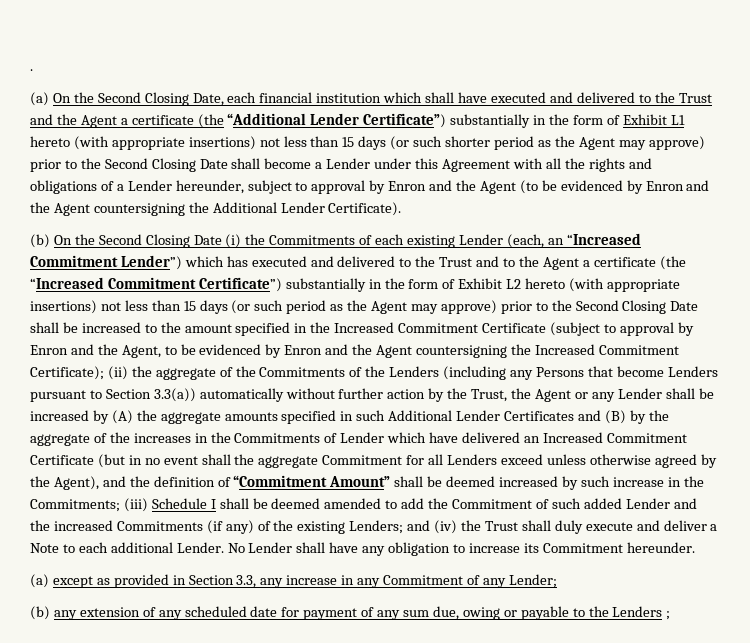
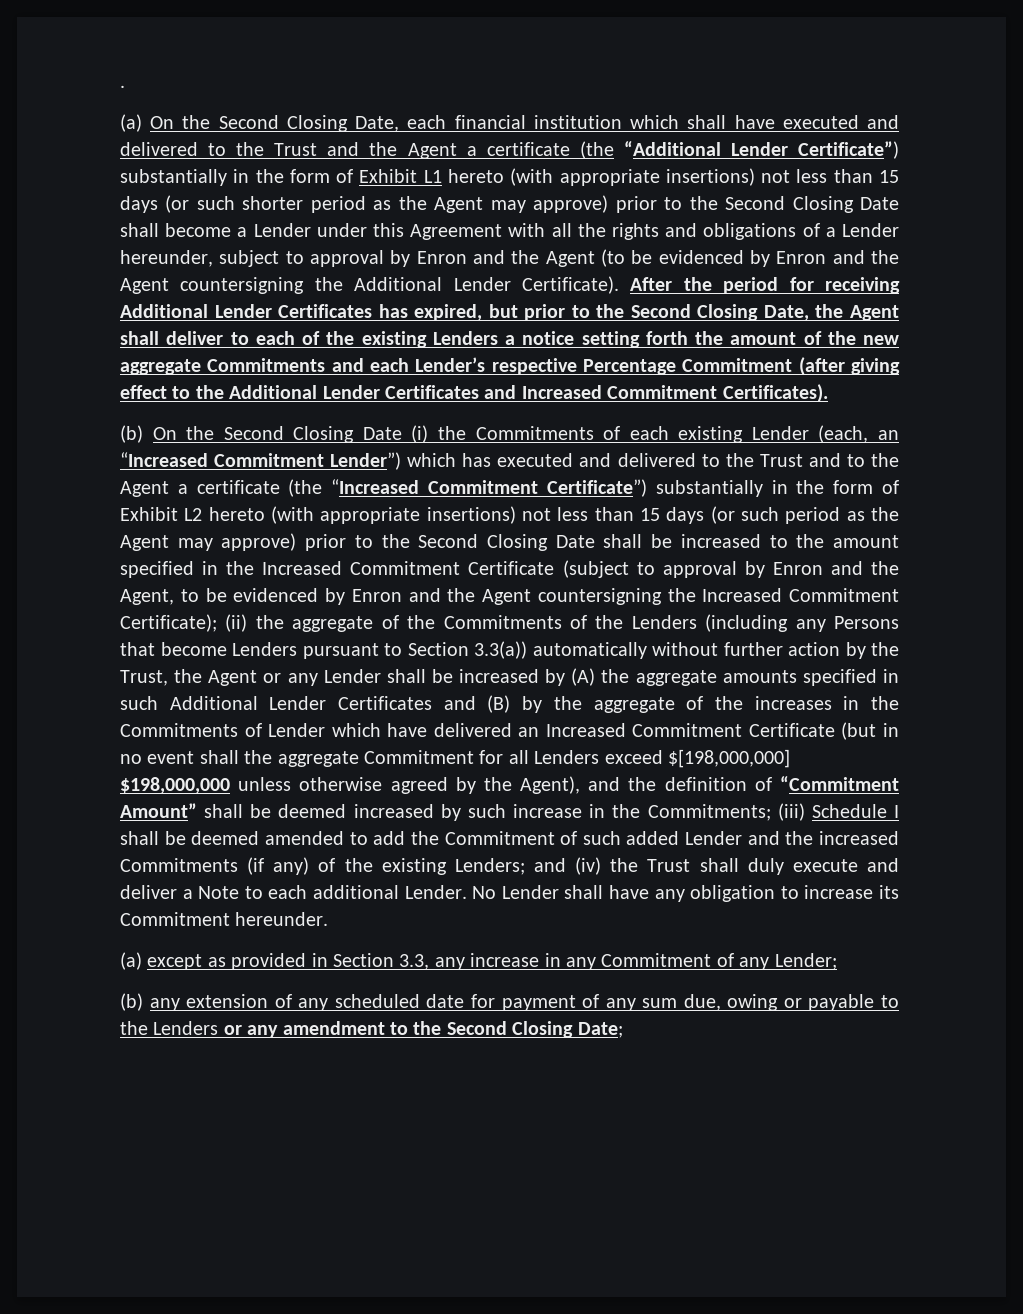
(402, 209) none -> [630,277,900,294] [120,304,900,321] [120,331,899,348] [120,357,901,376] [120,384,828,403] After the period for receiving Additional Lender Certificates has expired, but prior to the Second Closing Date, the Agent shall deliver to each of the existing Lenders a notice setting forth the amount of the new aggregate Commitments and each Lender’s respective Percentage Commitment (after giving effect to the Additional Lender Certificates and Increased Commitment Certificates).
(543, 459) none -> [667,749,790,768] [120,777,230,794] $[198,000,000] $198,000,000
[666,611,671,620] ; -> [223,1021,623,1038] or any amendment to the Second Closing Date;

